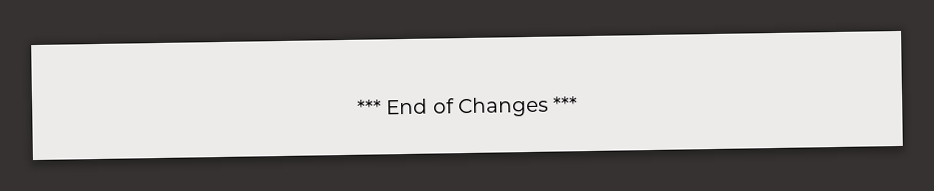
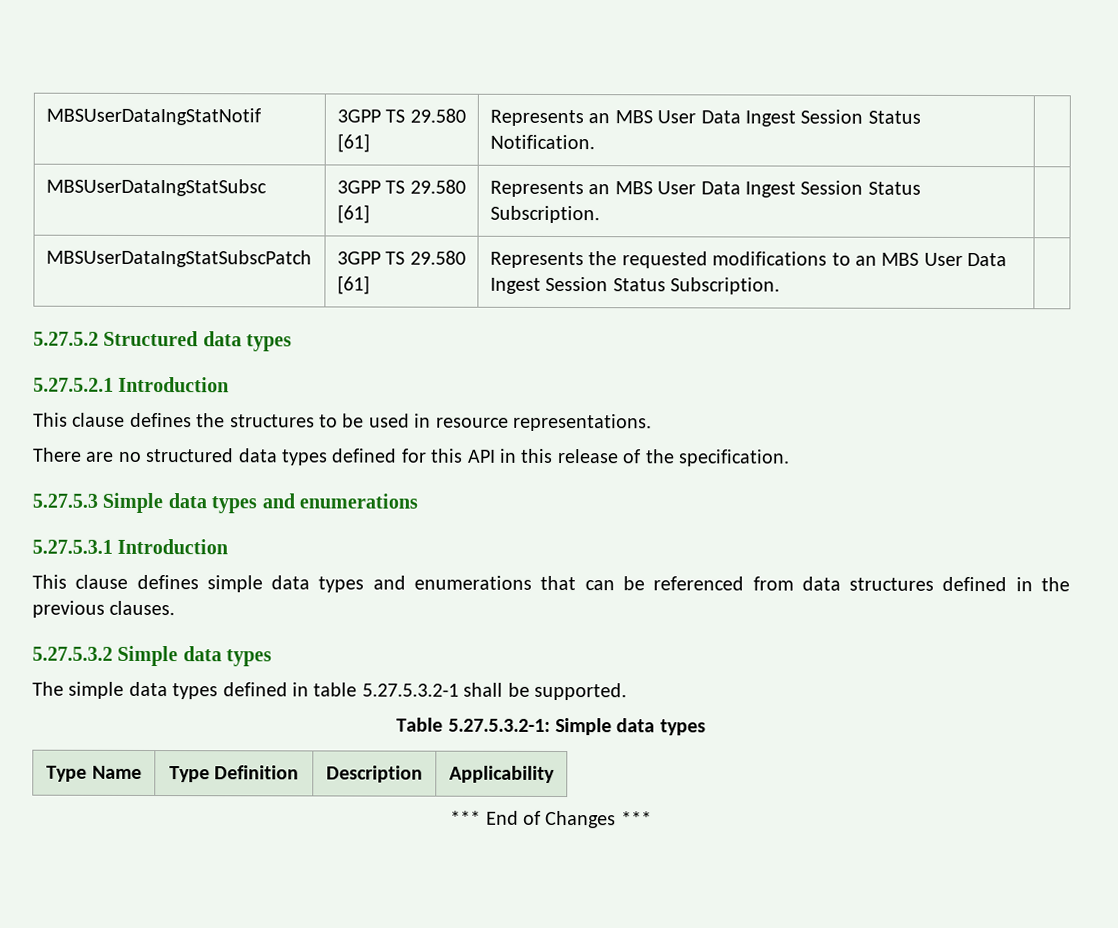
(356, 107) none -> [45,107,261,126] [336,108,466,123] [336,133,370,153] [489,109,921,127] [489,134,595,150] [45,178,267,197] [336,179,466,194] [336,204,370,224] [489,180,921,198] [489,205,600,224] [45,249,312,268] [336,250,466,265] [336,275,370,295] [489,251,1008,269] [489,276,781,295] [33,330,293,352] [33,376,230,393] [33,412,652,432] [33,447,790,467] [32,492,418,514] [32,538,229,555] [32,574,1070,593] [32,600,176,618] [32,645,273,667] [32,681,627,701] [396,717,706,736] [46,765,142,782] [168,765,300,783] [326,765,423,783] [449,765,555,783] MBSUserDataIngStatNotif | 3GPP TS 29.580 [61] | Represents an MBS User Data Ingest Session Status Notification. | // MBSUserDataIngStatSubsc | 3GPP TS 29.580 [61] | Represents an MBS User Data Ingest Session Status Subscription. | // MBSUserDataIngStatSubscPatch | 3GPP TS 29.580 [61] | Represents the requested modifications to an MBS User Data Ingest Session Status Subscription. | // 5.27.5.2 Structured data types // 5.27.5.2.1 Introduction // This clause defines the structures to be used in resource representations. // There are no structured data types defined for this API in this release of the specification. // 5.27.5.3 Simple data types and enumerations // 5.27.5.3.1 Introduction // This clause defines simple data types and enumerations that can be referenced from data structures defined in the previous clauses. // 5.27.5.3.2 Simple data types // The simple data types defined in table 5.27.5.3.2-1 shall be supported. // Table 5.27.5.3.2-1: Simple data types // Type Name | Type Definition | Description | Applicability //

